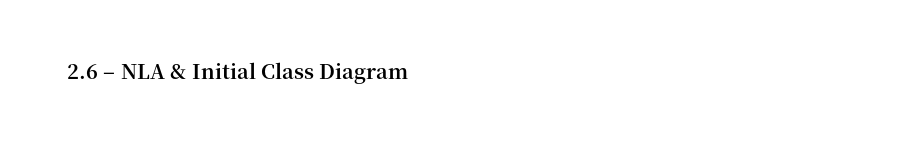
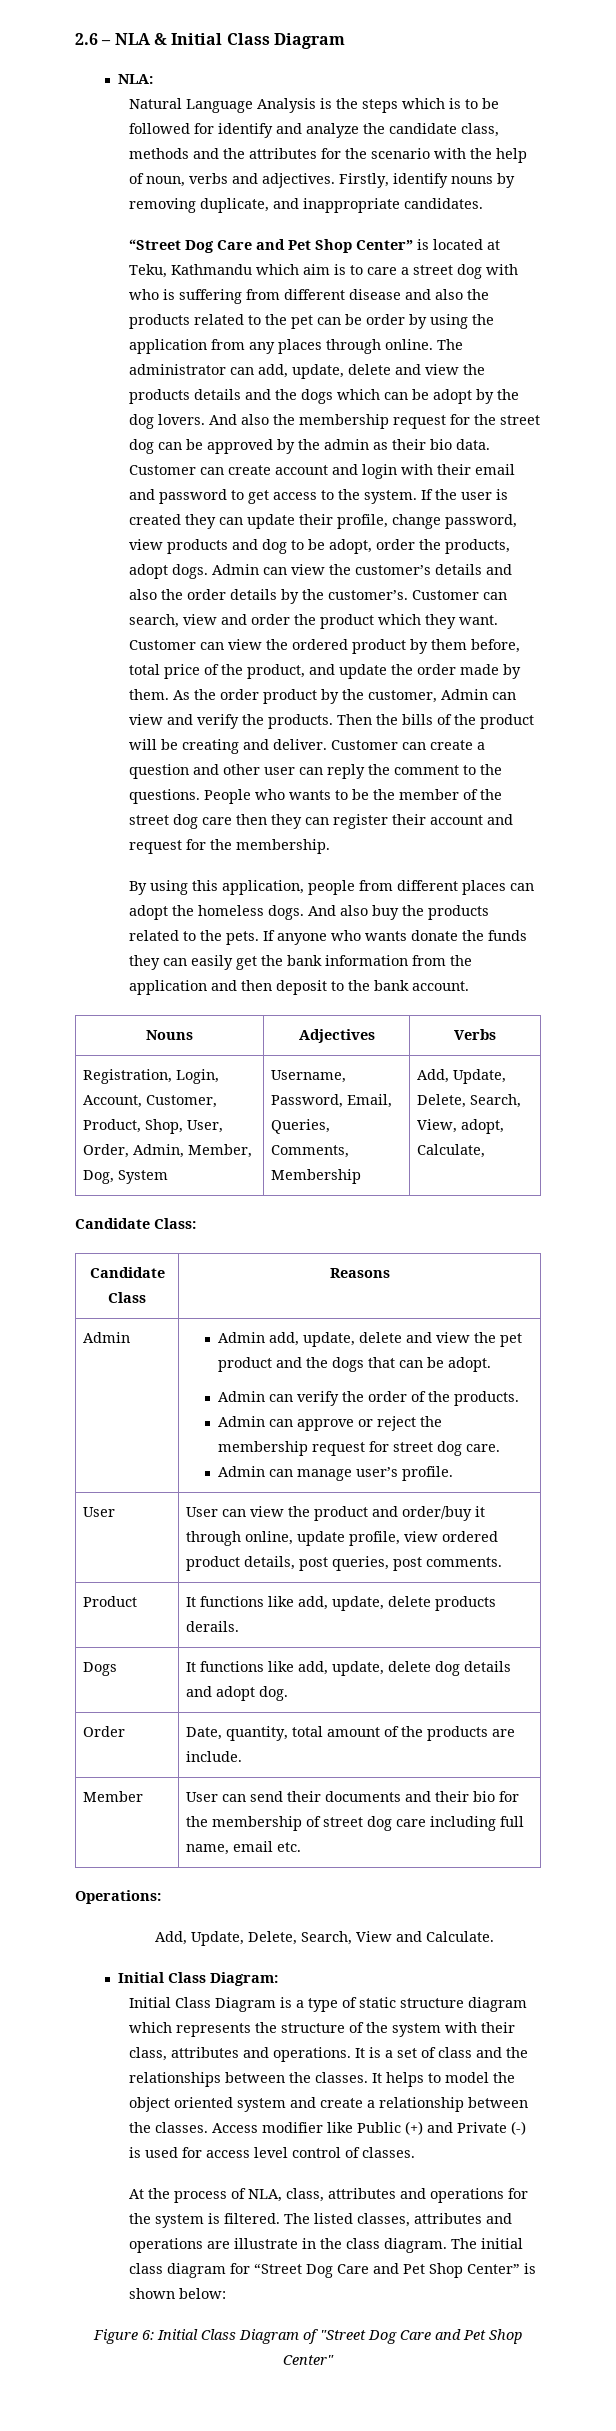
(409, 73) none -> [117,74,153,84] [128,98,499,113] [128,123,499,138] [128,148,527,163] [128,173,515,188] [128,198,483,213] [128,239,500,253] [128,264,518,279] [128,289,489,304] [128,314,494,329] [128,339,463,354] [128,364,485,379] [128,389,519,404] [128,414,540,429] [128,439,490,454] [128,464,515,479] [128,489,508,504] [128,514,517,529] [128,539,510,554] [128,564,512,579] [128,589,507,604] [128,614,498,629] [128,639,520,654] [128,664,521,679] [128,689,516,704] [128,714,534,729] [128,739,485,754] [128,764,502,779] [128,789,502,804] [128,814,513,829] [128,839,330,854] [128,880,534,895] [128,905,489,920] [128,930,527,945] [128,955,472,970] [128,980,469,995] [146,1030,193,1040] [298,1029,375,1043] [454,1029,496,1040] [83,1069,220,1084] [83,1095,218,1108] [83,1119,224,1134] [83,1144,253,1158] [83,1170,169,1184] [271,1070,347,1083] [271,1094,393,1108] [271,1119,331,1134] [271,1145,350,1158] [271,1169,362,1184] [417,1069,507,1084] [417,1094,522,1108] [417,1119,505,1134] [417,1144,486,1158] [75,1218,196,1229] [89,1267,165,1278] [108,1292,146,1303] [329,1268,390,1278] [83,1332,131,1343] [218,1332,523,1347] [218,1357,492,1372] [218,1391,520,1406] [218,1416,443,1431] [218,1441,501,1456] [218,1466,454,1481] [83,1507,116,1517] [186,1506,486,1521] [186,1531,499,1546] [186,1556,503,1571] [83,1596,138,1607] [186,1596,497,1611] [186,1621,240,1632] [83,1662,118,1676] [186,1661,512,1676] [186,1686,289,1701] [83,1726,126,1737] [186,1726,516,1741] [186,1751,243,1762] [83,1791,144,1802] [186,1791,520,1802] [186,1816,525,1831] [186,1841,302,1855] [75,1890,161,1904] [155,1931,495,1946] [117,1972,278,1986] [128,1997,527,2012] [128,2022,515,2037] [128,2047,528,2062] [128,2072,515,2087] [128,2097,528,2112] [128,2121,526,2135] [128,2147,415,2158] [128,2188,528,2203] [128,2213,512,2228] [128,2238,523,2253] [128,2263,536,2278] [128,2288,226,2299] [93,2329,522,2344] [283,2355,334,2365] // NLA: // Natural Language Analysis is the steps which is to be followed for identify and analyze the candidate class, methods and the attributes for the scenario with the help of noun, verbs and adjectives. Firstly, identify nouns by removing duplicate, and inappropriate candidates. // “Street Dog Care and Pet Shop Center” is located at Teku, Kathmandu which aim is to care a street dog with who is suffering from different disease and also the products related to the pet can be order by using the application from any places through online. The administrator can add, update, delete and view the products details and the dogs which can be adopt by the dog lovers. And also the membership request for the street dog can be approved by the admin as their bio data. Customer can create account and login with their email and password to get access to the system. If the user is created they can update their profile, change password, view products and dog to be adopt, order the products, adopt dogs. Admin can view the customer’s details and also the order details by the customer’s. Customer can search, view and order the product which they want. Customer can view the ordered product by them before, total price of the product, and update the order made by them. As the order product by the customer, Admin can view and verify the products. Then the bills of the product will be creating and deliver. Customer can create a question and other user can reply the comment to the questions. People who wants to be the member of the street dog care then they can register their account and request for the membership. // By using this application, people from different places can adopt the homeless dogs. And also buy the products related to the pets. If anyone who wants donate the funds they can easily get the bank information from the application and then deposit to the bank account. // Nouns | Adjectives | Verbs // Registration, Login, Account, Customer, Product, Shop, User, Order, Admin, Member, Dog, System | Username, Password, Email, Queries, Comments, Membership | Add, Update, Delete, Search, View, adopt, Calculate, // Candidate Class: // Candidate Class | Reasons // Admin | Admin add, update, delete and view the pet product and the dogs that can be adopt. // Admin can verify the order of the products. // Admin can approve or reject the membership request for street dog care. // Admin can manage user’s profile. // User | User can view the product and order/buy it through online, update profile, view ordered product details, post queries, post comments. // Product | It functions like add, update, delete products derails. // Dogs | It functions like add, update, delete dog details and adopt dog. // Order | Date, quantity, total amount of the products are include. // Member | User can send their documents and their bio for the membership of street dog care including full name, email etc. // Operations: // Add, Update, Delete, Search, View and Calculate. // Initial Class Diagram: // Initial Class Diagram is a type of static structure diagram which represents the structure of the system with their class, attributes and operations. It is a set of class and the relationships between the classes. It helps to model the object oriented system and create a relationship between the classes. Access modifier like Public (+) and Private (-) is used for access level control of classes. // At the process of NLA, class, attributes and operations for the system is filtered. The listed classes, attributes and operations are illustrate in the class diagram. The initial class diagram for “Street Dog Care and Pet Shop Center” is shown below: // Figure 6: Initial Class Diagram of "Street Dog Care and Pet Shop Center"

